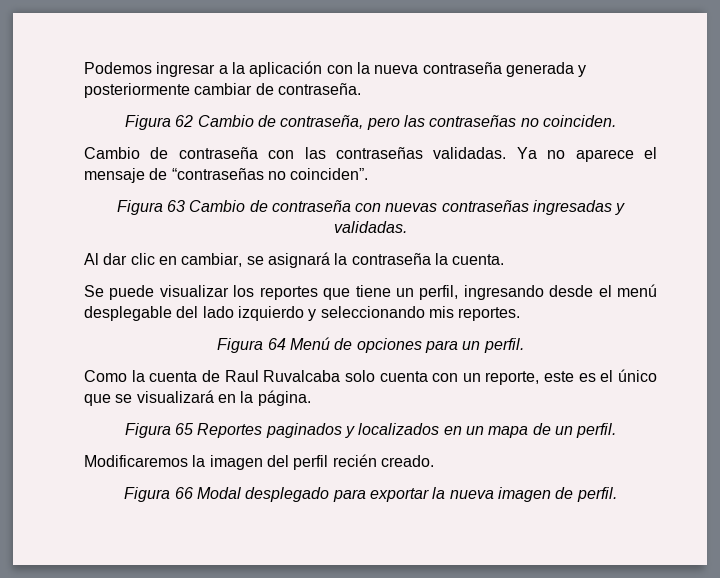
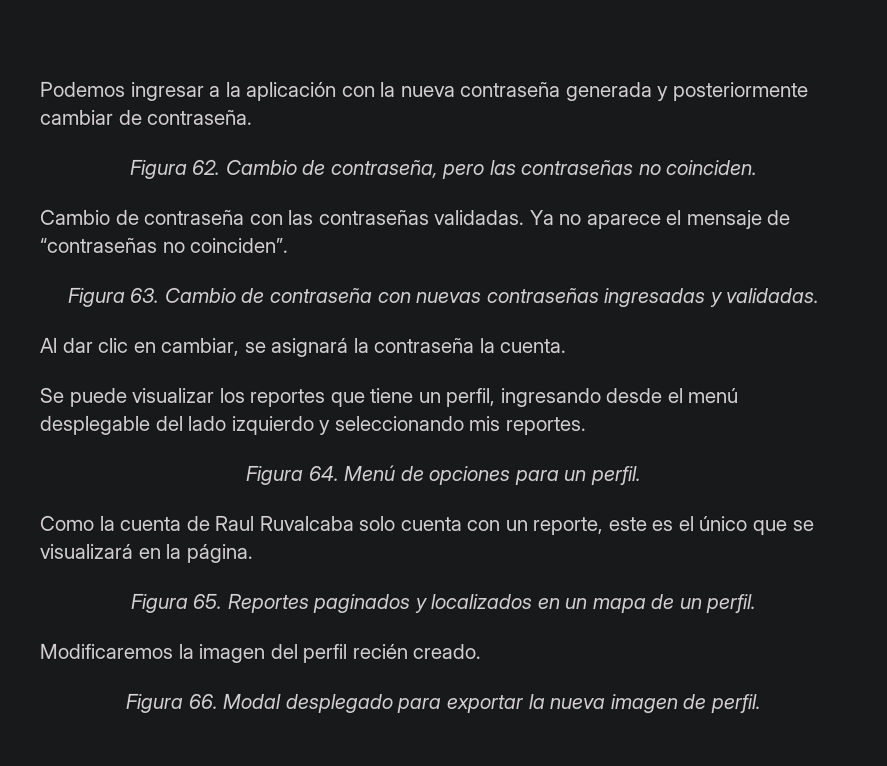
[175,115,194,127] 62 -> [192,159,222,175] 62.
[166,200,185,212] 63 -> [130,287,161,303] 63.
[267,338,286,350] 64 -> [307,465,339,481] 64.
[175,423,194,435] 65 -> [192,593,223,609] 65.
[174,487,193,499] 66 -> [187,693,218,709] 66.

